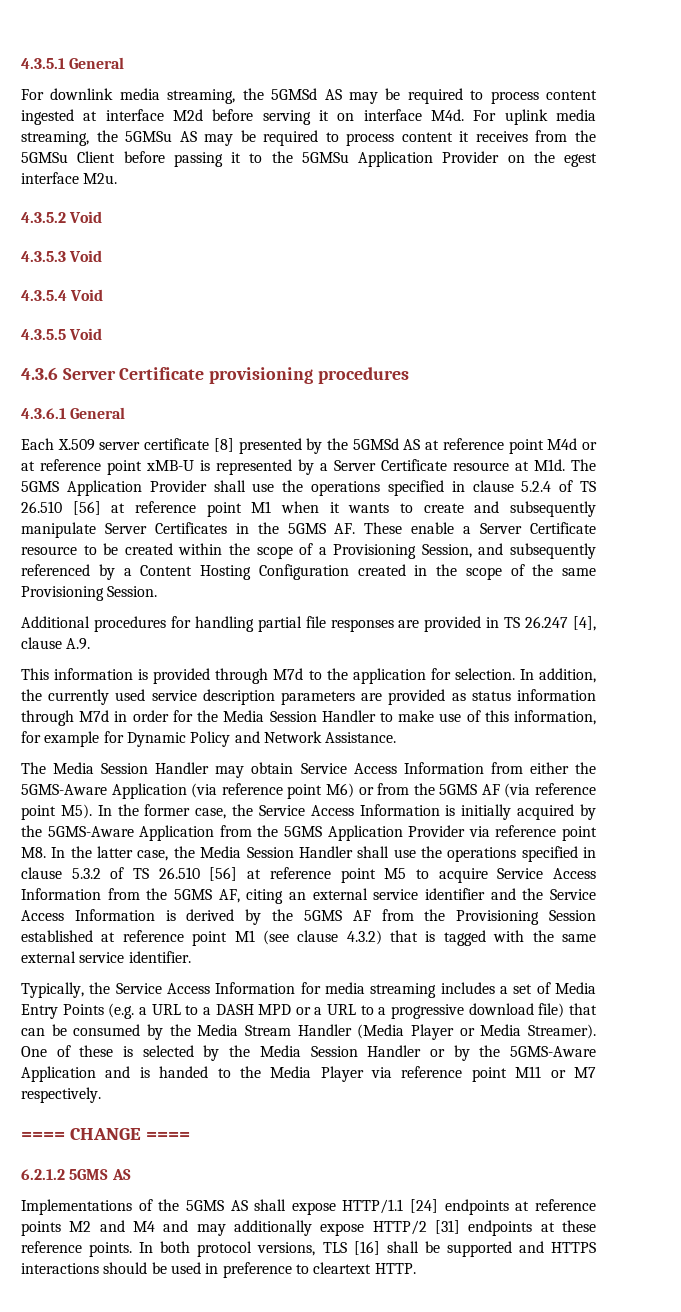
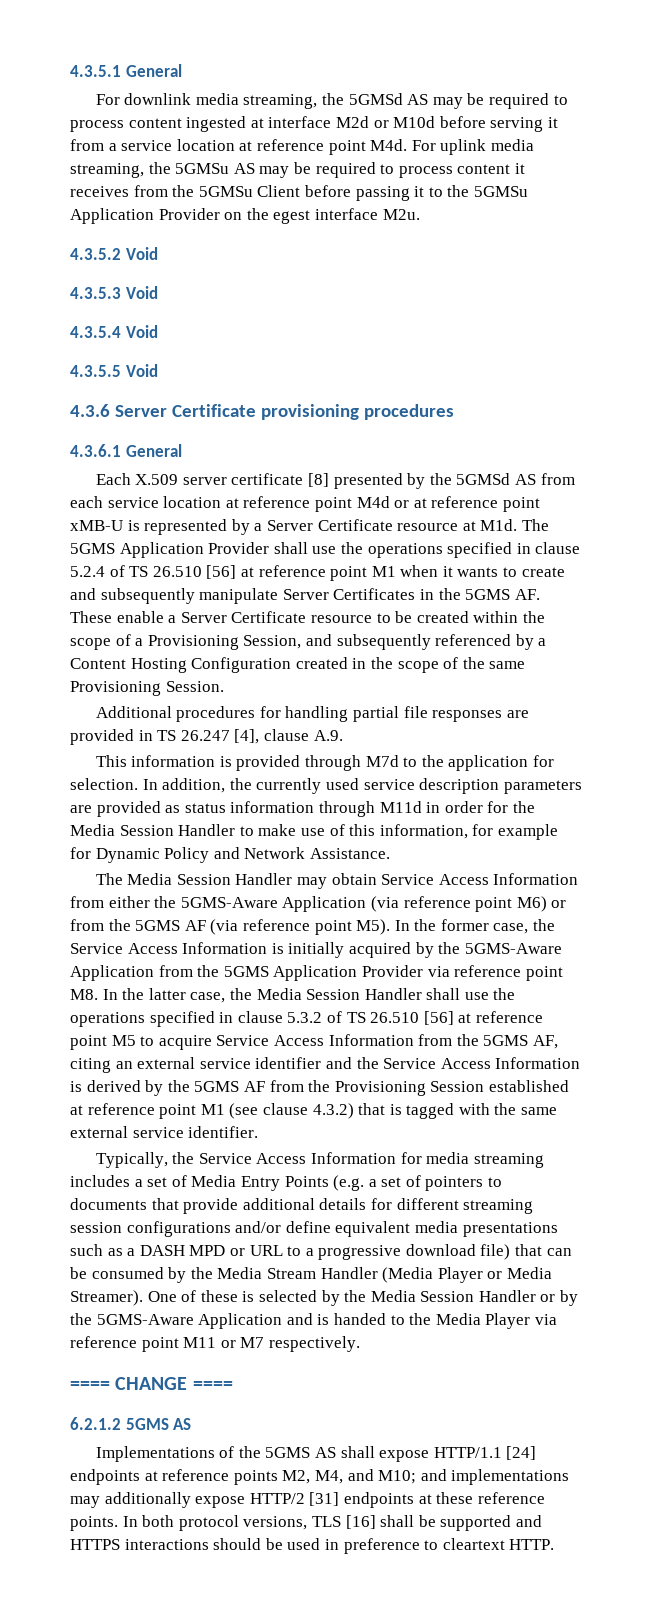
(203, 115) none -> [373,116,436,128] or M10d
[337,109,422,121] on interface -> [70,139,366,155] from a service location at reference point
(421, 444) none -> [540,473,575,485] [70,496,222,508] from each service location
[79,710,110,722] M7d -> [379,801,422,813] M11d
[151,1004,199,1015] URL to -> [381,1175,503,1191] [70,1198,534,1214] [70,1221,558,1237] [70,1244,123,1256] set of pointers to documents that provide additional details for different streaming session configurations and/or define equivalent media presentations such as
[314,1007,323,1015] a -> (245, 1252) none
[69,1220,189,1232] M2 and M4 and -> [282,1469,570,1485] M2, M4, and M10; and implementations

